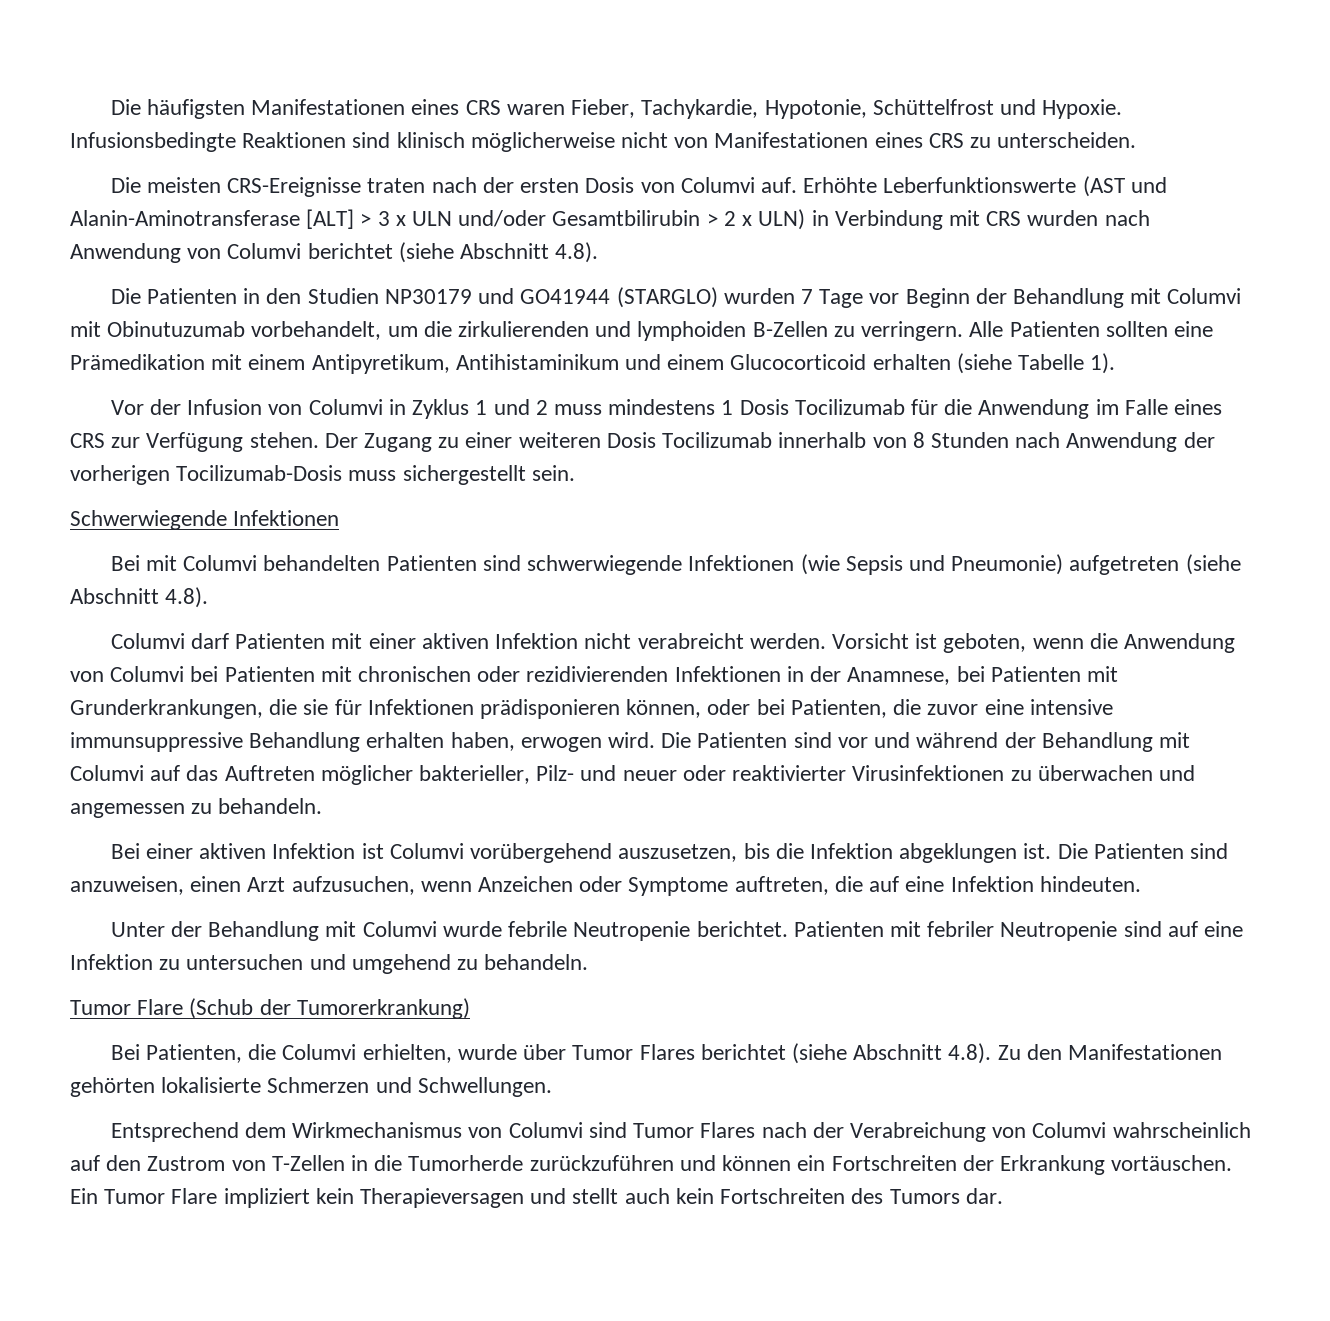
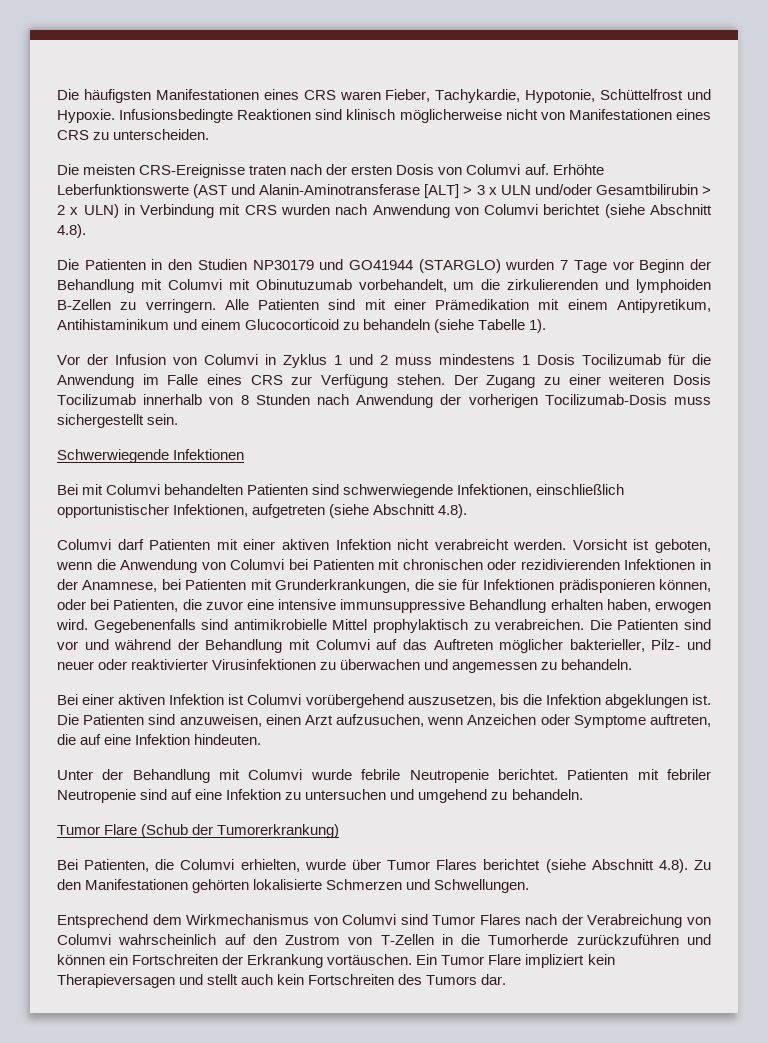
[1105,321,1213,337] sollten eine -> [328,299,426,310] sind mit einer
[872,354,951,370] erhalten -> [343,319,431,330] zu behandeln
[688,554,1064,575] Infektionen (wie Sepsis und Pneumonie) -> [457,484,625,497] [57,504,249,518] Infektionen, einschließlich opportunistischer Infektionen,
(656, 740) none -> [93,619,585,633] Gegebenenfalls sind antimikrobielle Mittel prophylaktisch zu verabreichen.

